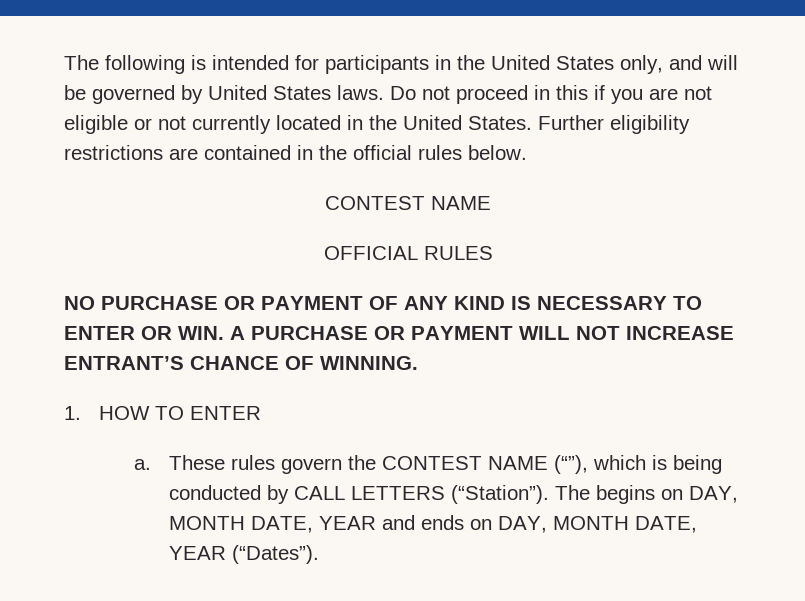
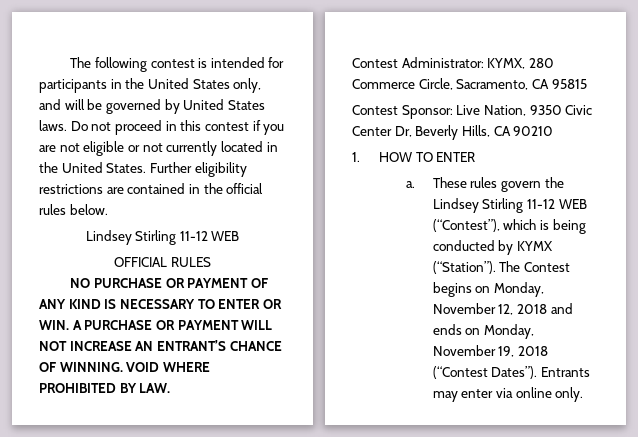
(185, 64) none -> [150,59,195,68] contest
(588, 92) none -> [204,122,249,131] contest
[325,196,491,210] CONTEST NAME -> [85,230,240,245] Lindsey Stirling 11-12 WEB
(734, 333) none -> [135,341,154,351] AN
(418, 363) none -> [126,362,210,372] [39,383,171,393] [352,57,554,69] [352,78,587,90] [352,105,593,119] [352,125,554,140] VOID WHERE PROHIBITED BY LAW. // Contest Administrator: KYMX, 280 Commerce Circle, Sacramento, CA 95815 // Contest Sponsor: Live Nation, 9350 Civic Center Dr, Beverly Hills, CA 90210
[382,455,589,474] CONTEST NAME (“”), -> [432,198,587,213] [432,219,500,232] Lindsey Stirling 11-12 WEB (“Contest”),
[294,486,446,500] CALL LETTERS -> [516,241,553,251] KYMX
(591, 492) none -> [523,262,570,272] Contest
[689,486,739,503] [169,515,698,533] [169,545,320,564] DAY, MONTH DATE, YEAR and ends on DAY, MONTH DATE, YEAR (“Dates”). -> [493,282,544,297] [432,303,573,315] [432,324,534,339] [432,345,548,357] [432,366,590,379] [432,387,584,402] Monday, November 12, 2018 and ends on Monday, November 19, 2018 (“Contest Dates”). Entrants may enter via online only.

